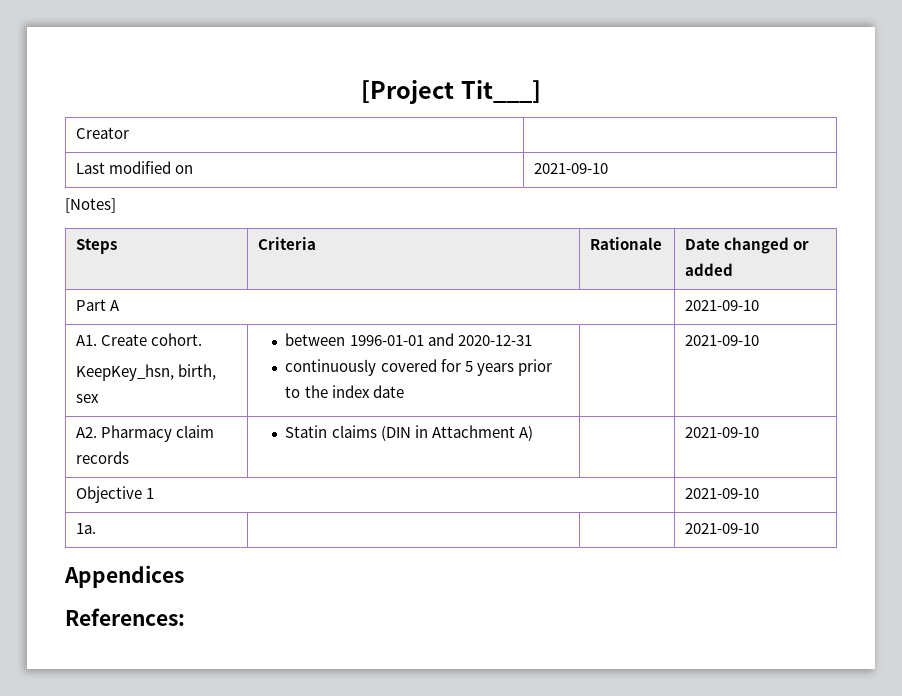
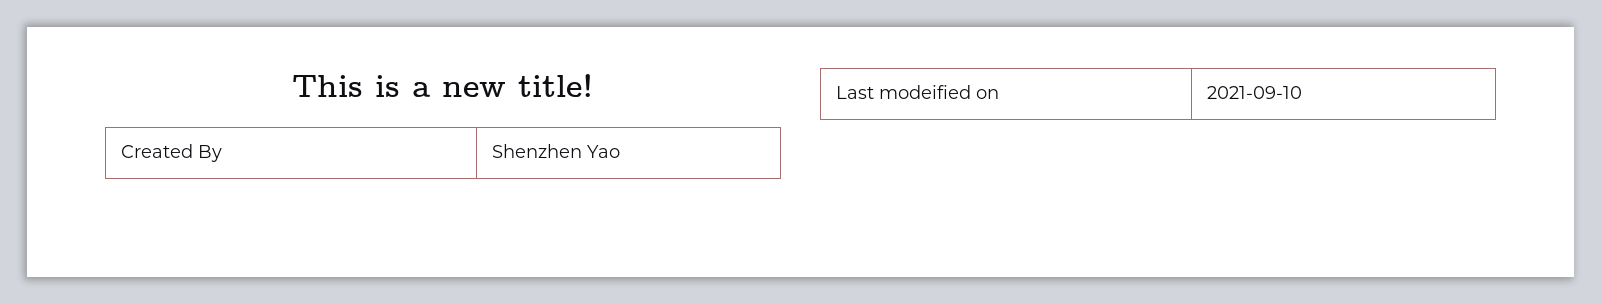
[361,80,541,104] [75,127,129,139] [Project Tit___] // Creator | -> [292,74,594,97] [120,144,222,162] [491,144,620,158] This is a new title! // Created By | Shenzhen Yao
[108,161,171,174] modified -> [878,85,971,99] modeified
[65,198,116,213] [75,238,117,254] [257,237,316,250] [589,237,662,250] [684,237,809,254] [684,263,733,276] [75,299,120,311] [684,300,759,311] [75,333,202,346] [75,364,216,381] [75,394,99,403] [285,333,532,346] [285,359,552,376] [285,385,404,398] [684,335,759,346] [75,425,214,442] [75,451,129,464] [285,425,533,441] [684,427,759,438] [75,486,154,503] [684,488,759,499] [75,523,96,534] [684,523,759,534] [64,565,184,588] [65,608,185,626] // [Notes] // Steps | Criteria | Rationale | Date changed or added // Part A | 2021-09-10 // A1. Create cohort. // KeepKey_hsn, birth, sex | between 1996-01-01 and 2020-12-31 // continuously covered for 5 years prior to the index date | | 2021-09-10 // A2. Pharmacy claim records | Statin claims (DIN in Attachment A) | | 2021-09-10 // Objective 1 | 2021-09-10 // 1a. | | | 2021-09-10 // Appendices // References: -> (1302, 92) none

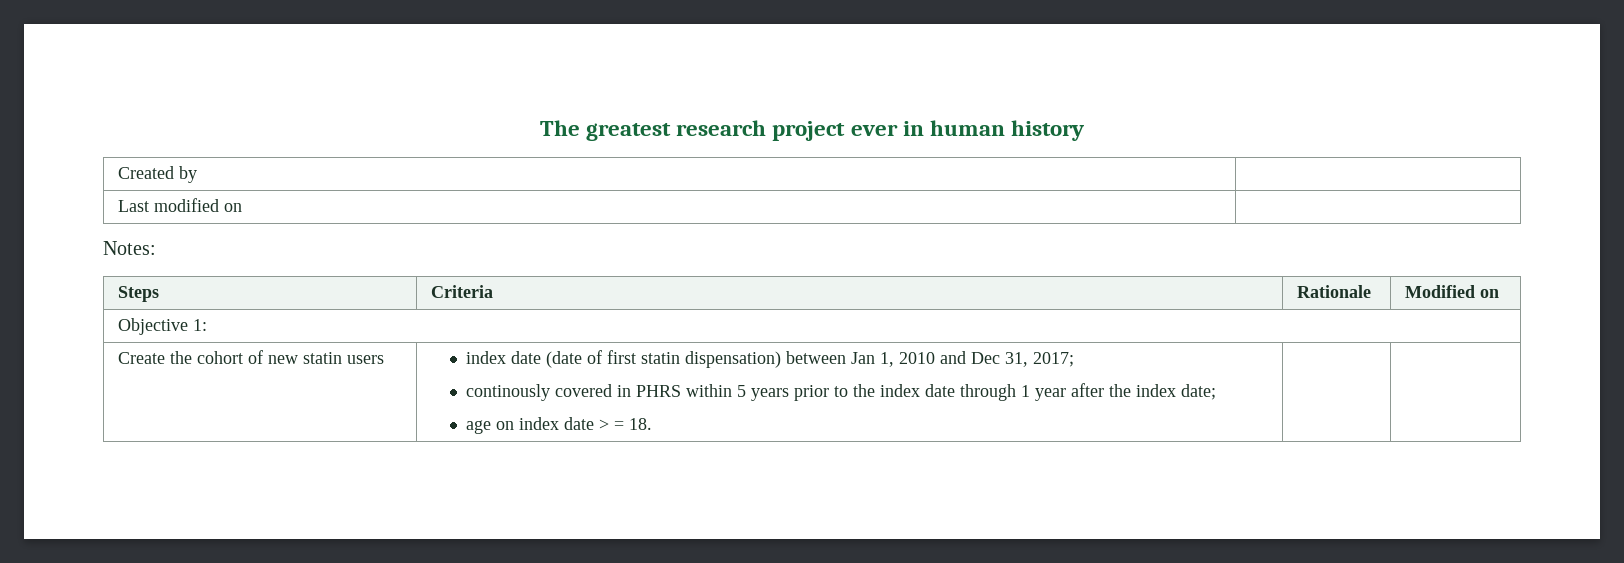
[292,74,594,97] [120,144,222,162] [491,144,620,158] This is a new title! // Created By | Shenzhen Yao -> [539,120,1085,141] [117,166,197,183] The greatest research project ever in human history // Created by |
[878,85,971,99] modeified -> [153,198,219,212] modified
[1206,86,1302,99] 2021-09-10 -> [103,241,156,255] [117,286,159,302] [430,285,493,298] [1296,285,1371,298] [1404,285,1499,298] [117,318,207,335] [117,350,384,364] [466,350,1075,368] [466,383,1217,401] [466,417,653,434] // Notes: // Steps | Criteria | Rationale | Modified on // Objective 1: // Create the cohort of new statin users | index date (date of first statin dispensation) between Jan 1, 2010 and Dec 31, 2017; // continously covered in PHRS within 5 years prior to the index date through 1 year after the index date; // age on index date > = 18. | |

